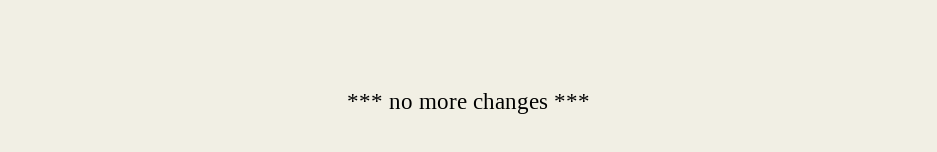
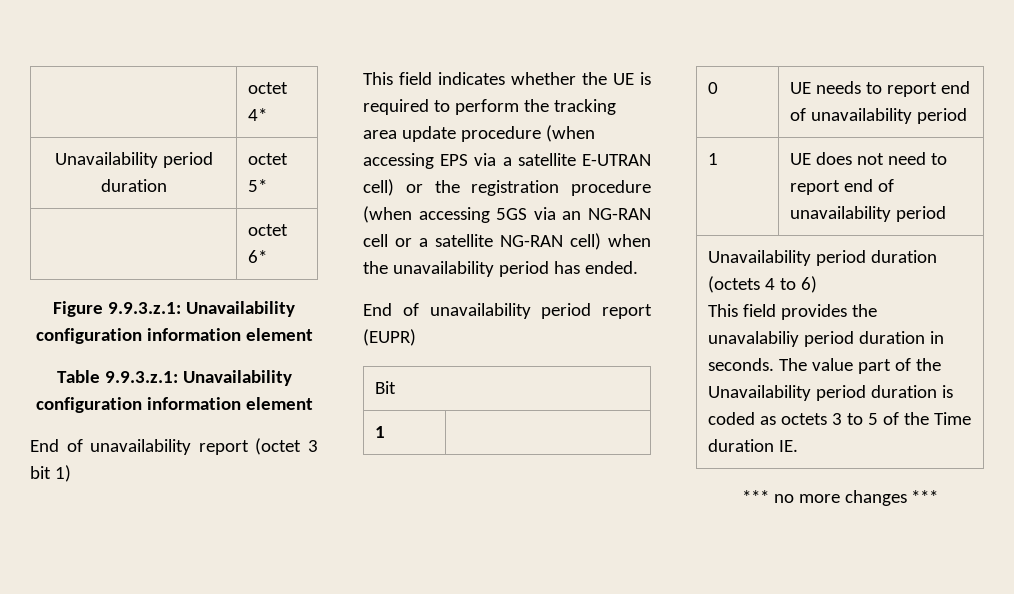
(346, 101) none -> [247,82,288,94] [247,108,267,121] [54,152,213,168] [100,179,167,192] [247,153,288,165] [247,179,267,192] [247,224,288,236] [247,250,267,263] [53,301,295,317] [35,328,313,344] [56,370,292,386] [35,397,313,413] [30,438,318,455] [30,465,71,482] [363,72,651,85] [363,99,616,115] [363,125,595,142] [363,153,651,169] [363,179,651,196] [363,206,651,223] [363,233,651,250] [363,261,638,277] [363,303,652,319] [363,329,416,346] [374,381,396,394] [374,426,385,438] [707,82,718,94] [789,81,970,97] [789,108,967,124] [707,153,718,165] [789,152,947,165] [789,179,894,195] [789,206,946,222] [707,250,937,266] [707,276,817,293] [707,304,877,320] [707,331,944,347] [707,358,941,374] [707,385,953,401] [707,412,971,425] [707,439,798,452] | octet 4* // Unavailability period duration | octet 5* // | octet 6* // Figure 9.9.3.z.1: Unavailability configuration information element // Table 9.9.3.z.1: Unavailability configuration information element // End of unavailability report (octet 3 bit 1) // This field indicates whether the UE is required to perform the tracking area update procedure (when accessing EPS via a satellite E-UTRAN cell) or the registration procedure (when accessing 5GS via an NG-RAN cell or a satellite NG-RAN cell) when the unavailability period has ended. // End of unavailability period report (EUPR) // Bit // 1 | // 0 | UE needs to report end of unavailability period // 1 | UE does not need to report end of unavailability period // Unavailability period duration (octets 4 to 6) // This field provides the unavalabiliy period duration in seconds. The value part of the Unavailability period duration is coded as octets 3 to 5 of the Time duration IE. //

